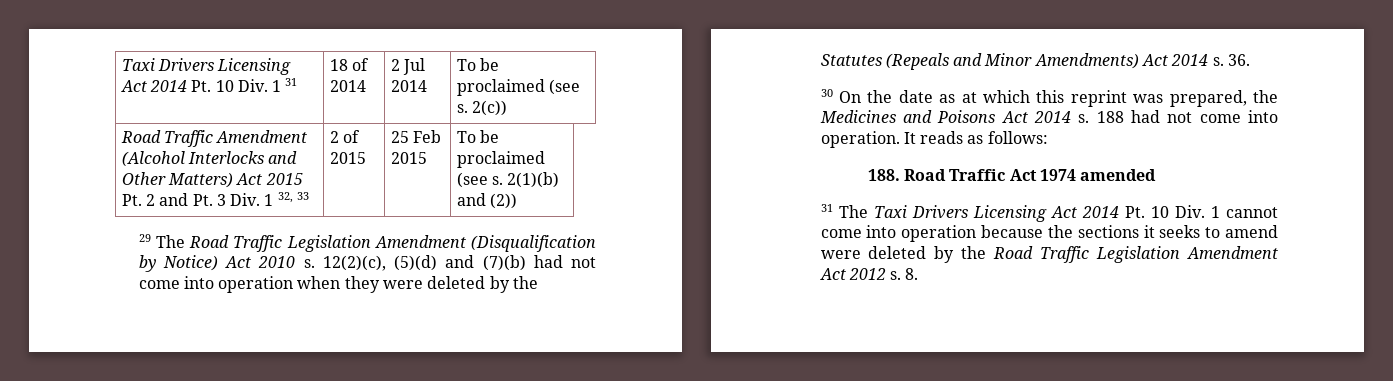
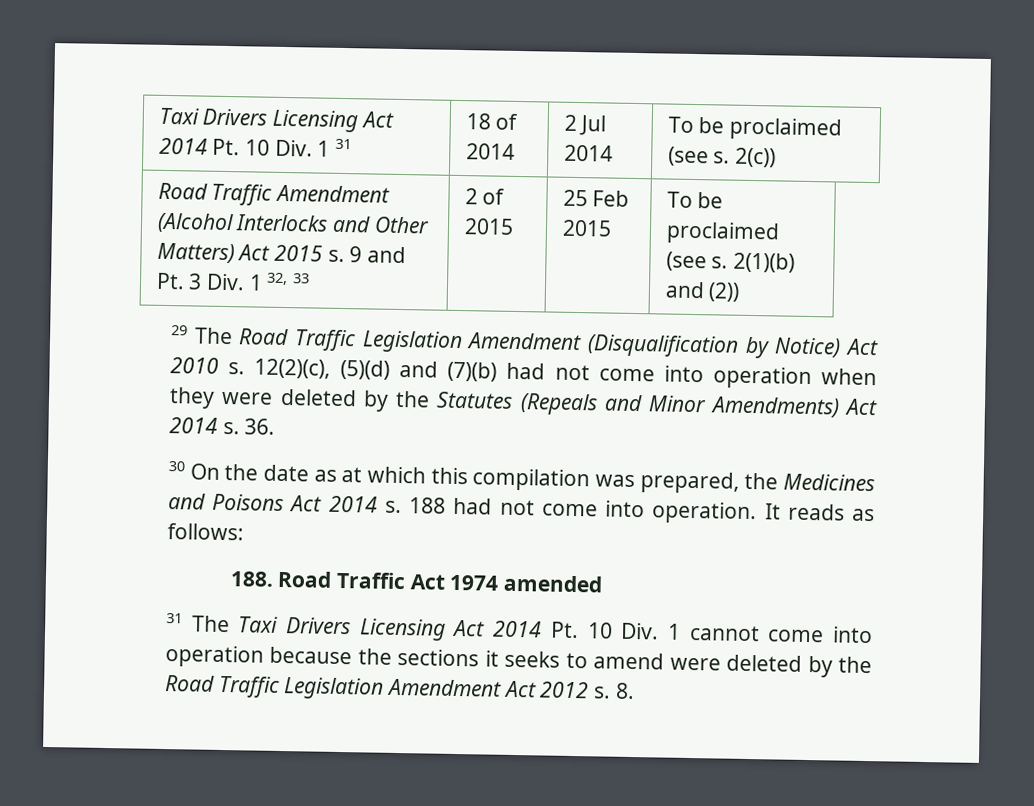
[121,194,155,206] Pt. 2 -> [327,246,363,263] s. 9
[1070,90,1127,107] reprint -> [472,468,591,492] compilation

